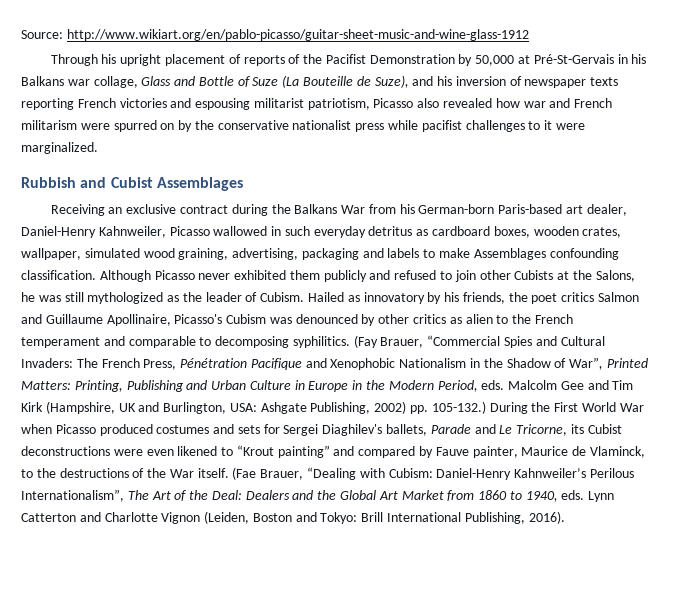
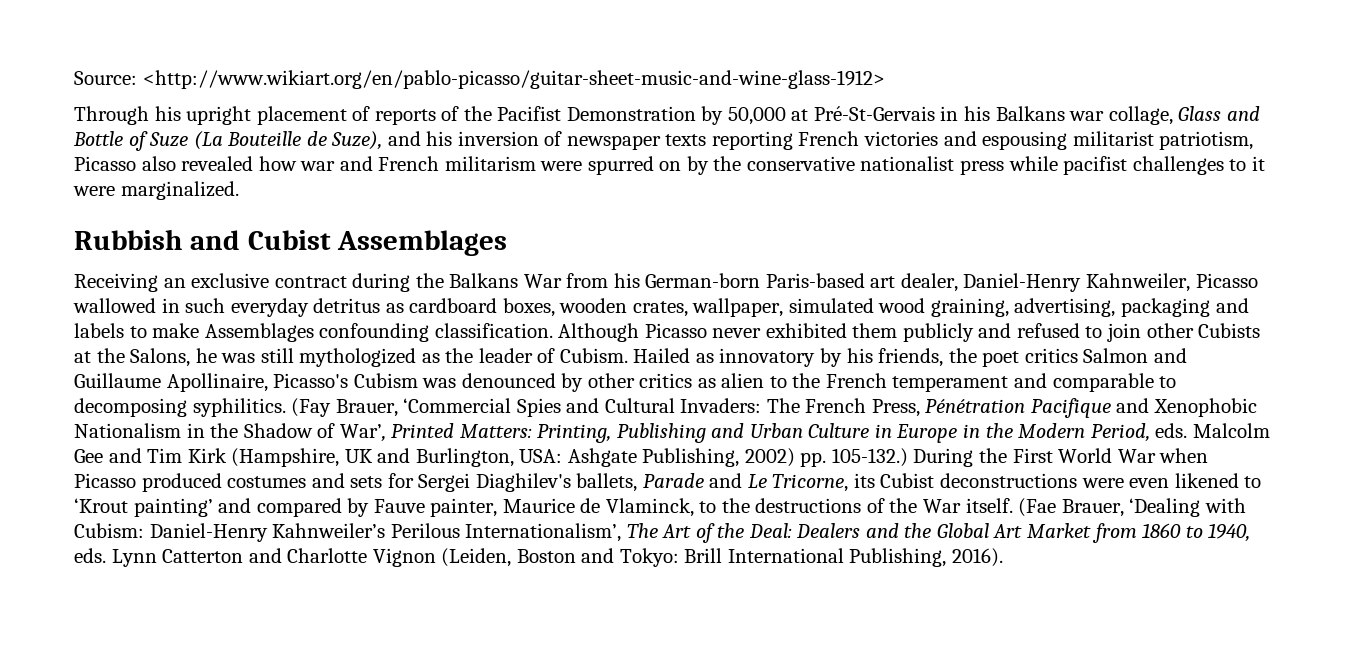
[66,29,529,41] http://www.wikiart.org/en/pablo-picasso/guitar-sheet-music-and-wine-glass-1912 -> [142,70,885,89] <http://www.wikiart.org/en/pablo-picasso/guitar-sheet-music-and-wine-glass-1912>
[427,335,501,346] “Commercial -> [403,398,512,413] ‘Commercial
[569,357,604,370] War”, -> [339,424,386,442] War’,
[236,445,330,458] “Krout painting” -> [74,498,213,517] ‘Krout painting’
[307,467,357,480] “Dealing -> [1129,498,1201,517] ‘Dealing
[21,489,124,502] Internationalism”, -> [465,523,622,542] Internationalism’,

